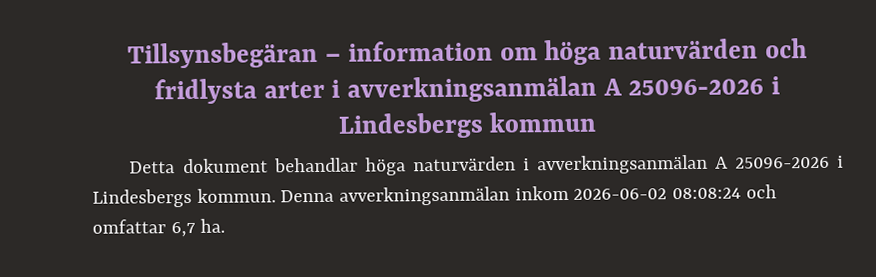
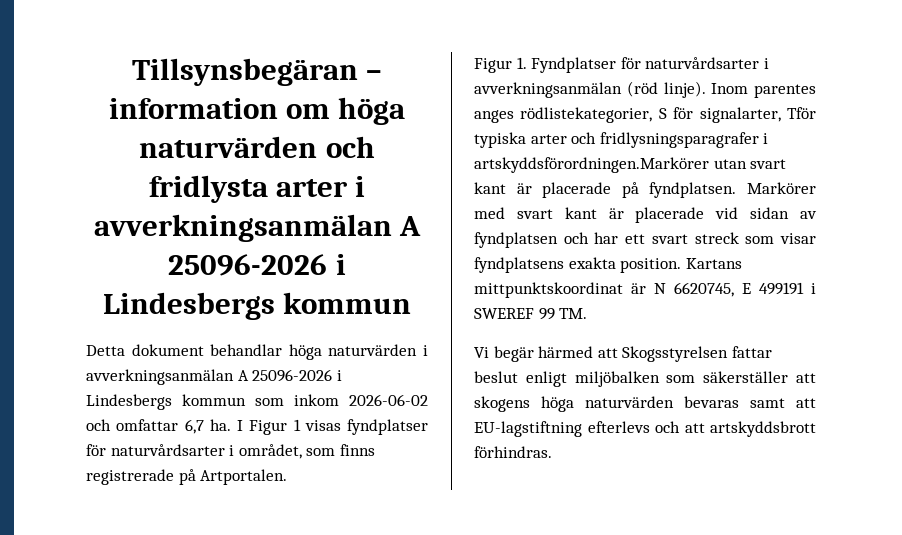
[196,186,511,206] kommun. Denna avverkningsanmälan -> [182,394,284,406] kommun som
[672,187,742,200] 08:08:24 -> (428, 400) none
(226, 225) none -> [237,419,428,435] [86,444,375,459] [86,469,288,485] [474,57,769,73] [474,81,816,98] [474,107,816,123] [474,132,769,148] [474,157,787,173] [474,182,816,198] [474,207,817,223] [474,232,816,248] [474,257,742,273] [474,282,816,298] [474,308,588,320] [474,346,772,362] [474,371,816,387] [474,396,816,412] [474,421,816,437] [474,446,552,458] I Figur 1 visas fyndplatser för naturvårdsarter i området, som finns registrerade på Artportalen. // Figur 1. Fyndplatser för naturvårdsarter i avverkningsanmälan (röd linje). Inom parentes anges rödlistekategorier, S för signalarter, Tför typiska arter och fridlysningsparagrafer i artskyddsförordningen.Markörer utan svart kant är placerade på fyndplatsen. Markörer med svart kant är placerade vid sidan av fyndplatsen och har ett svart streck som visar fyndplatsens exakta position. Kartans mittpunktskoordinat är N 6620745, E 499191 i SWEREF 99 TM. // Vi begär härmed att Skogsstyrelsen fattar beslut enligt miljöbalken som säkerställer att skogens höga naturvärden bevaras samt att EU-lagstiftning efterlevs och att artskyddsbrott förhindras.

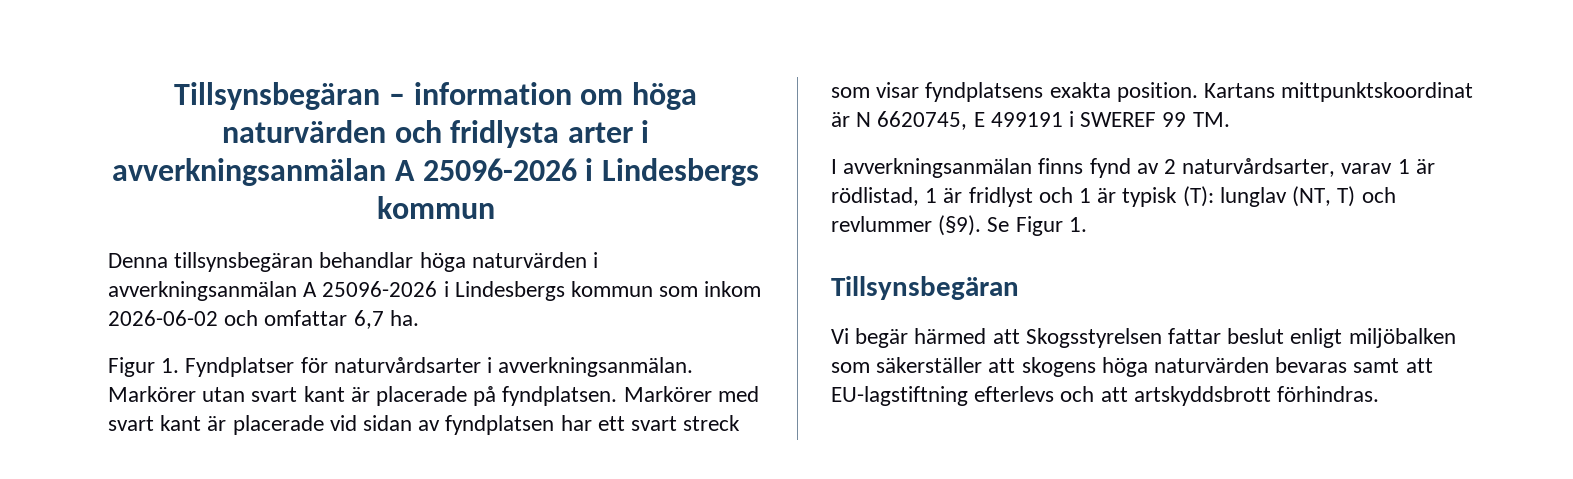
[86,344,204,356] Detta dokument -> [108,252,314,272] Denna tillsynsbegäran
[237,419,428,435] [86,444,375,459] [86,469,288,485] I Figur 1 visas fyndplatser för naturvårdsarter i området, som finns registrerade på Artportalen. -> (419, 318) none
[474,81,816,98] [474,107,816,123] [474,132,769,148] [474,157,709,173] avverkningsanmälan (röd linje). Inom parentes anges rödlistekategorier, S för signalarter, Tför typiska arter och fridlysningsparagrafer i artskyddsförordningen.Markörer -> [498,357,694,377] [108,386,196,402] avverkningsanmälan. Markörer
[563,232,589,244] och -> (555, 425) none
(588, 313) none -> [831,158,1435,178] [831,186,1396,207] [831,215,1087,236] [831,276,1019,300] // I avverkningsanmälan finns fynd av 2 naturvårdsarter, varav 1 är rödlistad, 1 är fridlyst och 1 är typisk (T): lunglav (NT, T) och revlummer (§9). Se Figur 1. // Tillsynsbegäran

